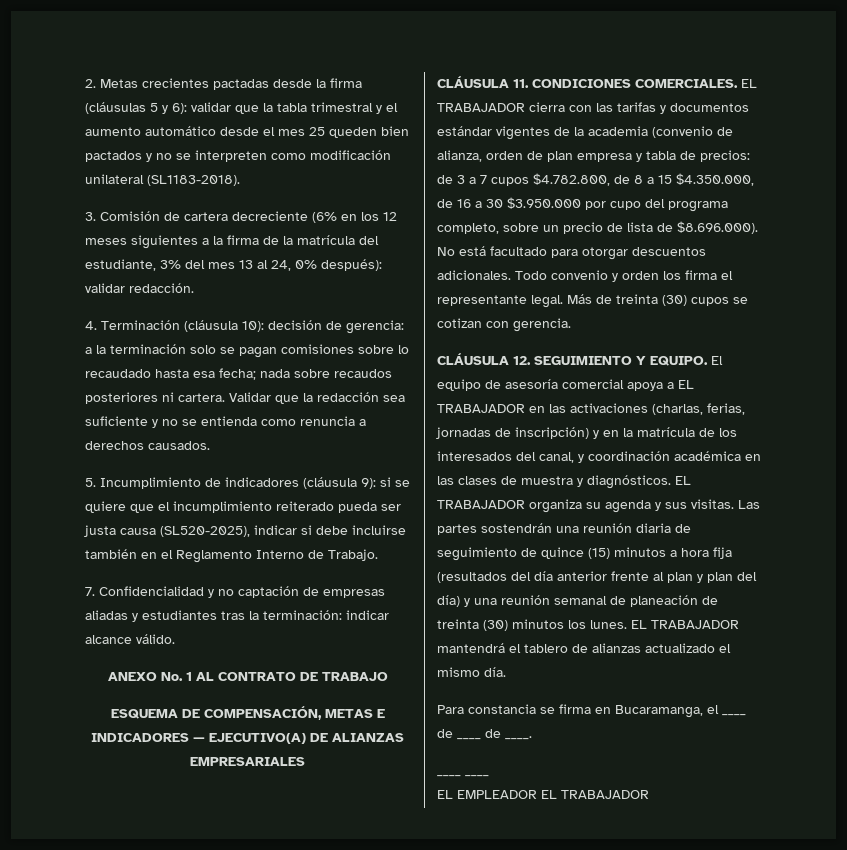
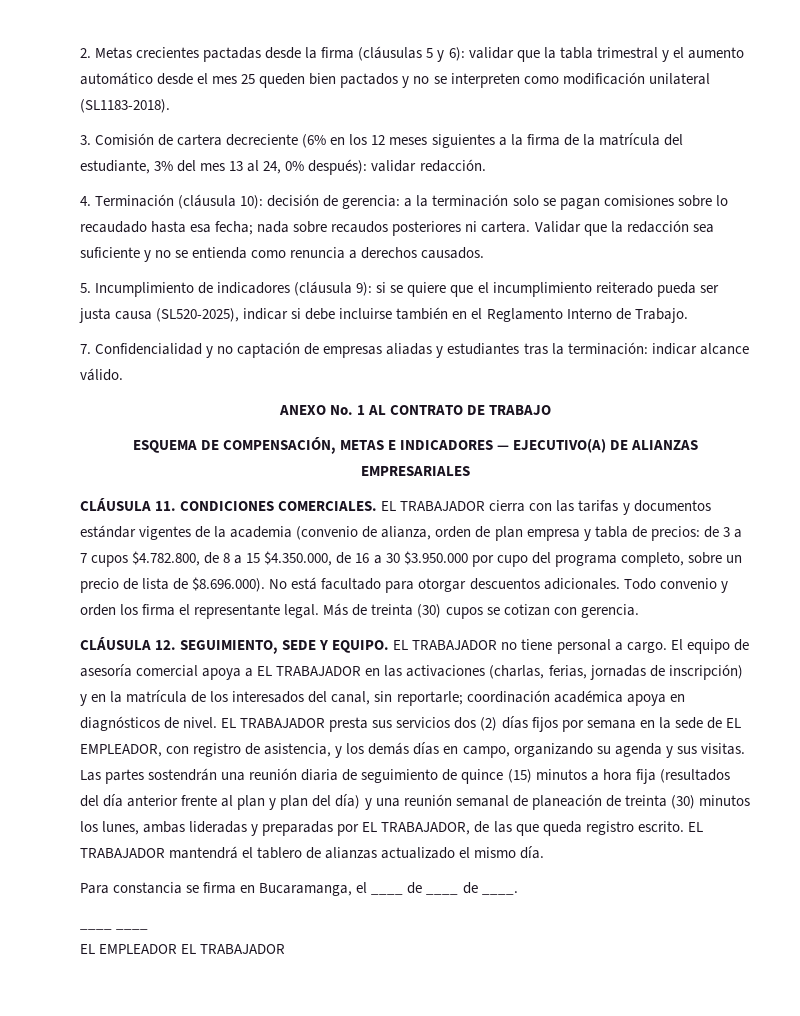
[534,356,708,366] SEGUIMIENTO Y EQUIPO. -> [180,639,667,654] SEGUIMIENTO, SEDE Y EQUIPO. EL TRABAJADOR no tiene personal a cargo.
[578,451,761,463] [437,475,691,489] [437,499,582,513] y coordinación académica en las clases de muestra y diagnósticos. EL TRABAJADOR organiza -> [374,690,685,706] [80,716,741,732] [80,742,593,758] sin reportarle; coordinación académica apoya en diagnósticos de nivel. EL TRABAJADOR presta sus servicios dos (2) días fijos por semana en la sede de EL EMPLEADOR, con registro de asistencia, y los demás días en campo, organizando
[590,620,627,629] lunes. -> [102,821,684,836] lunes, ambas lideradas y preparadas por EL TRABAJADOR, de las que queda registro escrito.

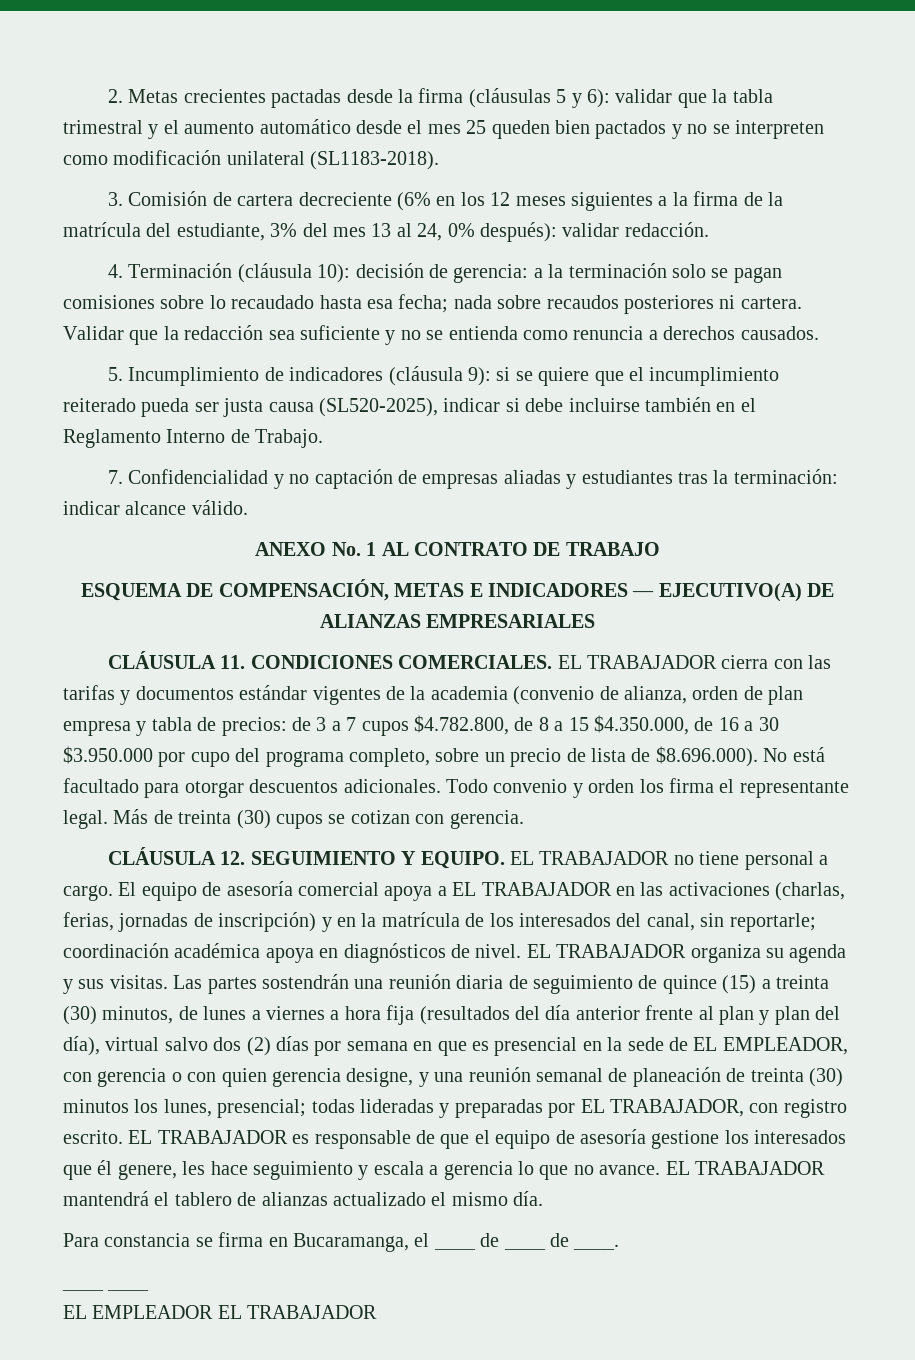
[180,640,317,654] SEGUIMIENTO, SEDE -> [250,851,396,865] SEGUIMIENTO
[329,716,741,732] [80,742,593,758] presta sus servicios dos (2) días fijos por semana en la sede de EL EMPLEADOR, con registro de asistencia, y los demás días en campo, organizando -> [690,944,761,963] organiza
[535,769,587,780] minutos -> [761,975,829,989] [63,1006,325,1025] a treinta (30) minutos, de lunes a viernes
[335,794,361,809] día) -> [63,1036,848,1056] [63,1068,414,1087] día), virtual salvo dos (2) días por semana en que es presencial en la sede de EL EMPLEADOR, con gerencia o con quien gerencia designe,
[143,821,186,833] ambas -> [217,1099,355,1118] presencial; todas
[474,821,684,836] de las que queda registro escrito. -> [749,1099,847,1118] [63,1129,847,1149] [63,1160,661,1180] con registro escrito. EL TRABAJADOR es responsable de que el equipo de asesoría gestione los interesados que él genere, les hace seguimiento y escala a gerencia lo que no avance.

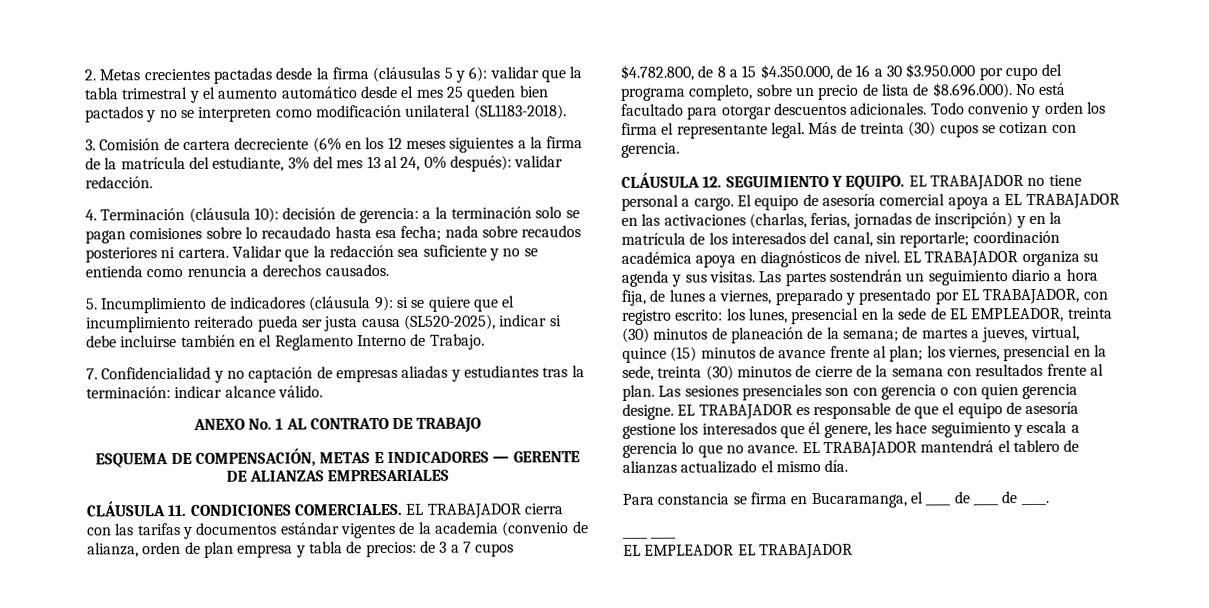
[658,583,802,602] EJECUTIVO(A) -> [512,451,580,463] GERENTE
[354,974,829,994] [63,1005,841,1025] [63,1036,489,1056] una reunión diaria de seguimiento de quince (15) a treinta (30) minutos, de lunes a viernes a hora fija (resultados del día anterior frente al plan y plan del día), virtual salvo dos (2) días por semana en que es -> [905,268,1098,286] [621,288,1108,306] [622,308,788,325] un seguimiento diario a hora fija, de lunes a viernes, preparado y presentado por EL TRABAJADOR, con registro escrito: los lunes,
(848, 1046) none -> [1067,307,1113,319] [622,325,1080,344] [622,344,1107,363] [622,363,1104,381] [622,383,850,401] treinta (30) minutos de planeación de la semana; de martes a jueves, virtual, quince (15) minutos de avance frente al plan; los viernes, presencial en la sede, treinta (30) minutos de cierre de la semana con resultados frente al plan. Las sesiones presenciales son
[346,1067,843,1087] [63,1099,847,1118] [63,1130,123,1144] designe, y una reunión semanal de planeación de treinta (30) minutos los lunes, presencial; todas lideradas y preparadas por EL TRABAJADOR, con registro escrito. -> [622,403,674,420] designe.

